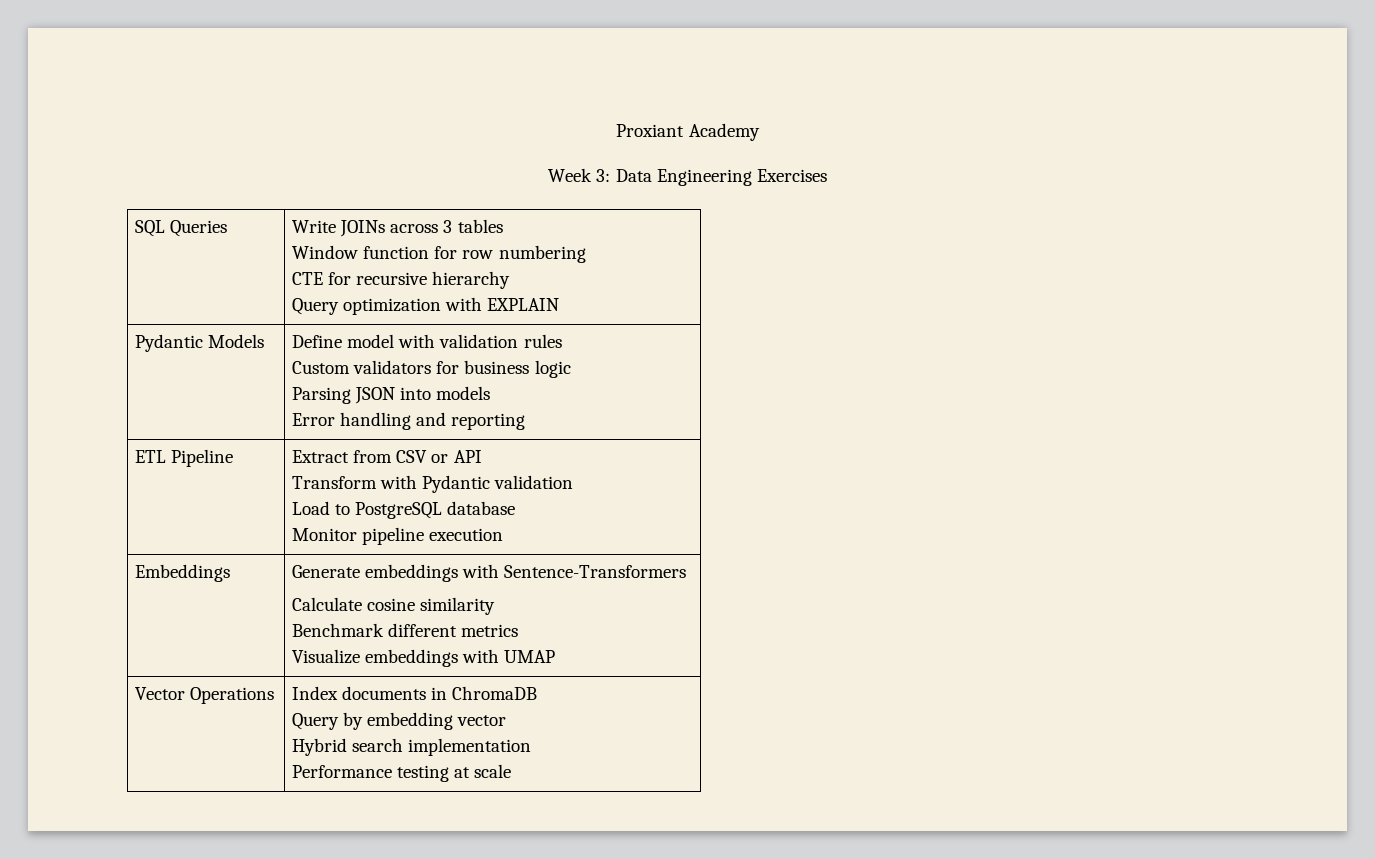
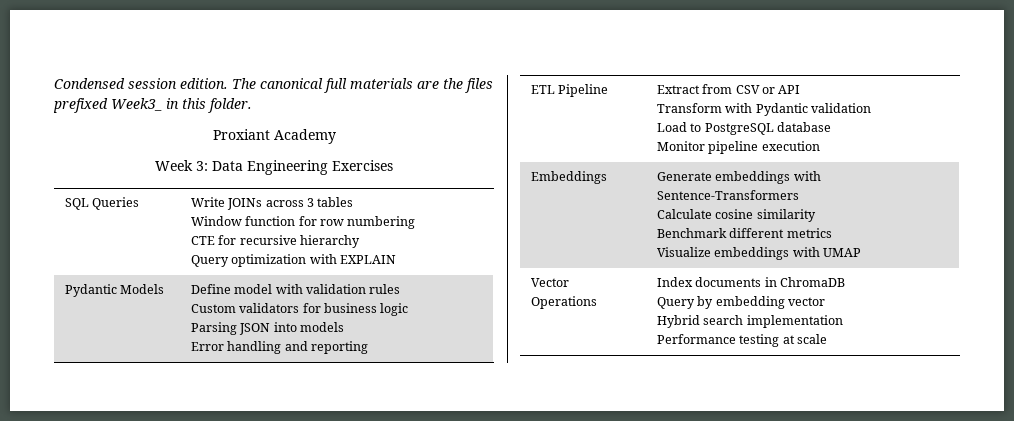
(616, 130) none -> [54,78,493,93] [53,98,252,113] Condensed session edition. The canonical full materials are the files prefixed Week3_ in this folder. //

